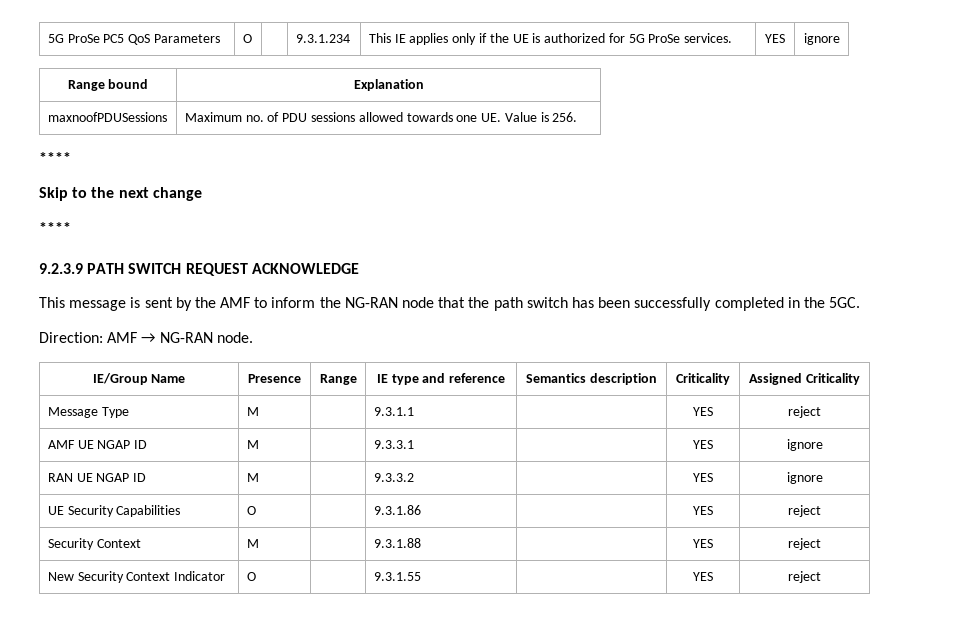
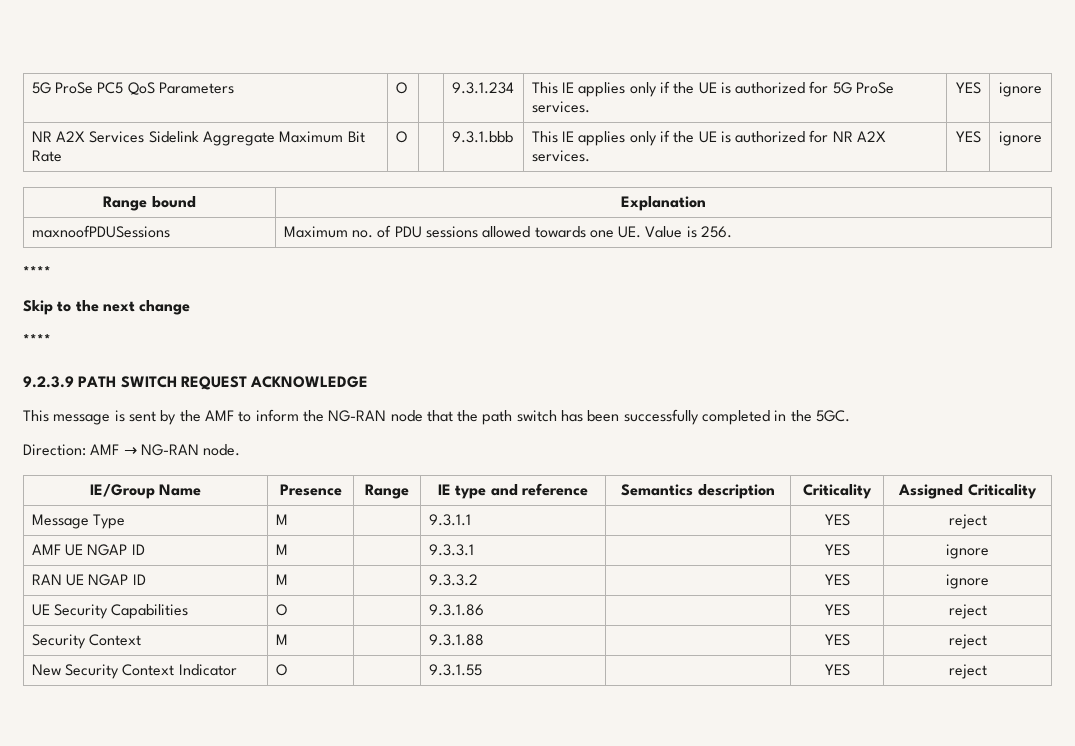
(840, 39) none -> [31,131,365,146] [31,150,62,162] [395,131,408,143] [451,131,513,143] [531,130,887,146] [531,150,590,162] [955,131,981,143] [999,131,1042,146] // NR A2X Services Sidelink Aggregate Maximum Bit Rate | O | | 9.3.1.bbb | This IE applies only if the UE is authorized for NR A2X services. | YES | ignore

